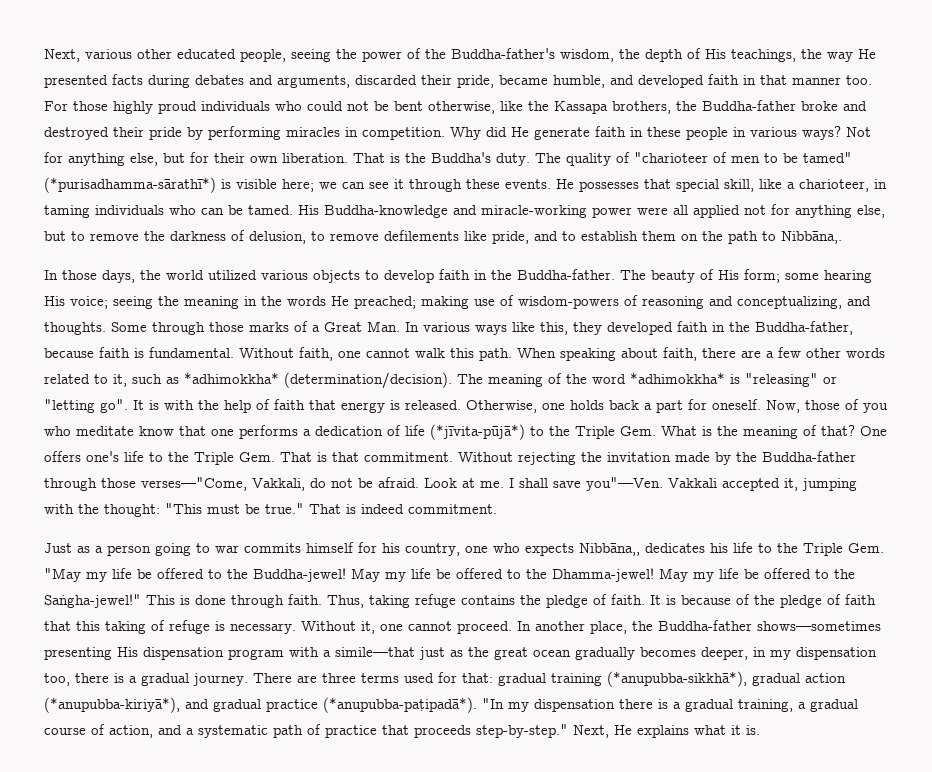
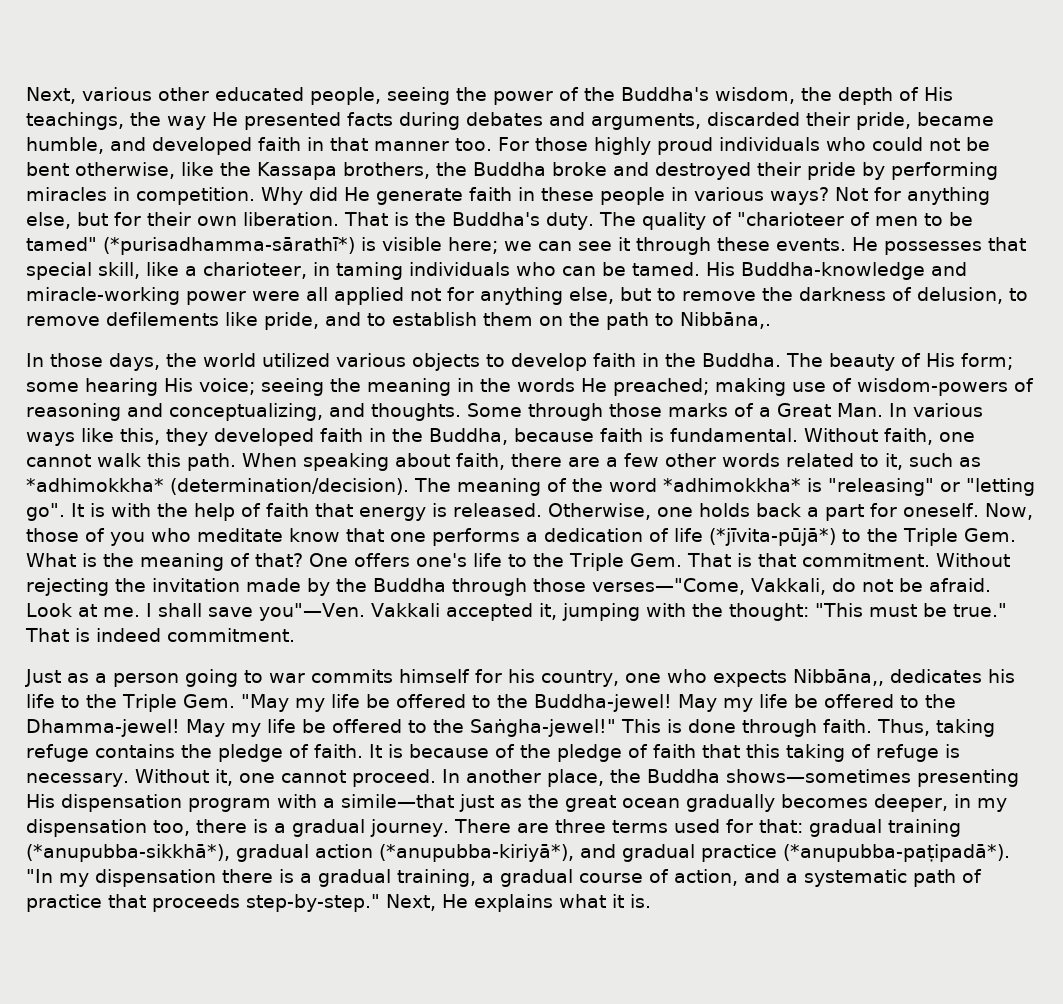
[451,48,555,59] Buddha-father's -> [621,87,709,101] Buddha's
[702,100,796,111] Buddha-father -> [472,162,546,176] Buddha
[517,269,615,280] Buddha-father. -> [702,353,781,367] Buddha.
[755,321,853,335] Buddha-father, -> [428,428,508,445] Buddha,
[762,451,856,462] Buddha-father -> [373,578,446,592] Buddha
[658,620,752,631] Buddha-father -> [646,769,720,783] Buddha

